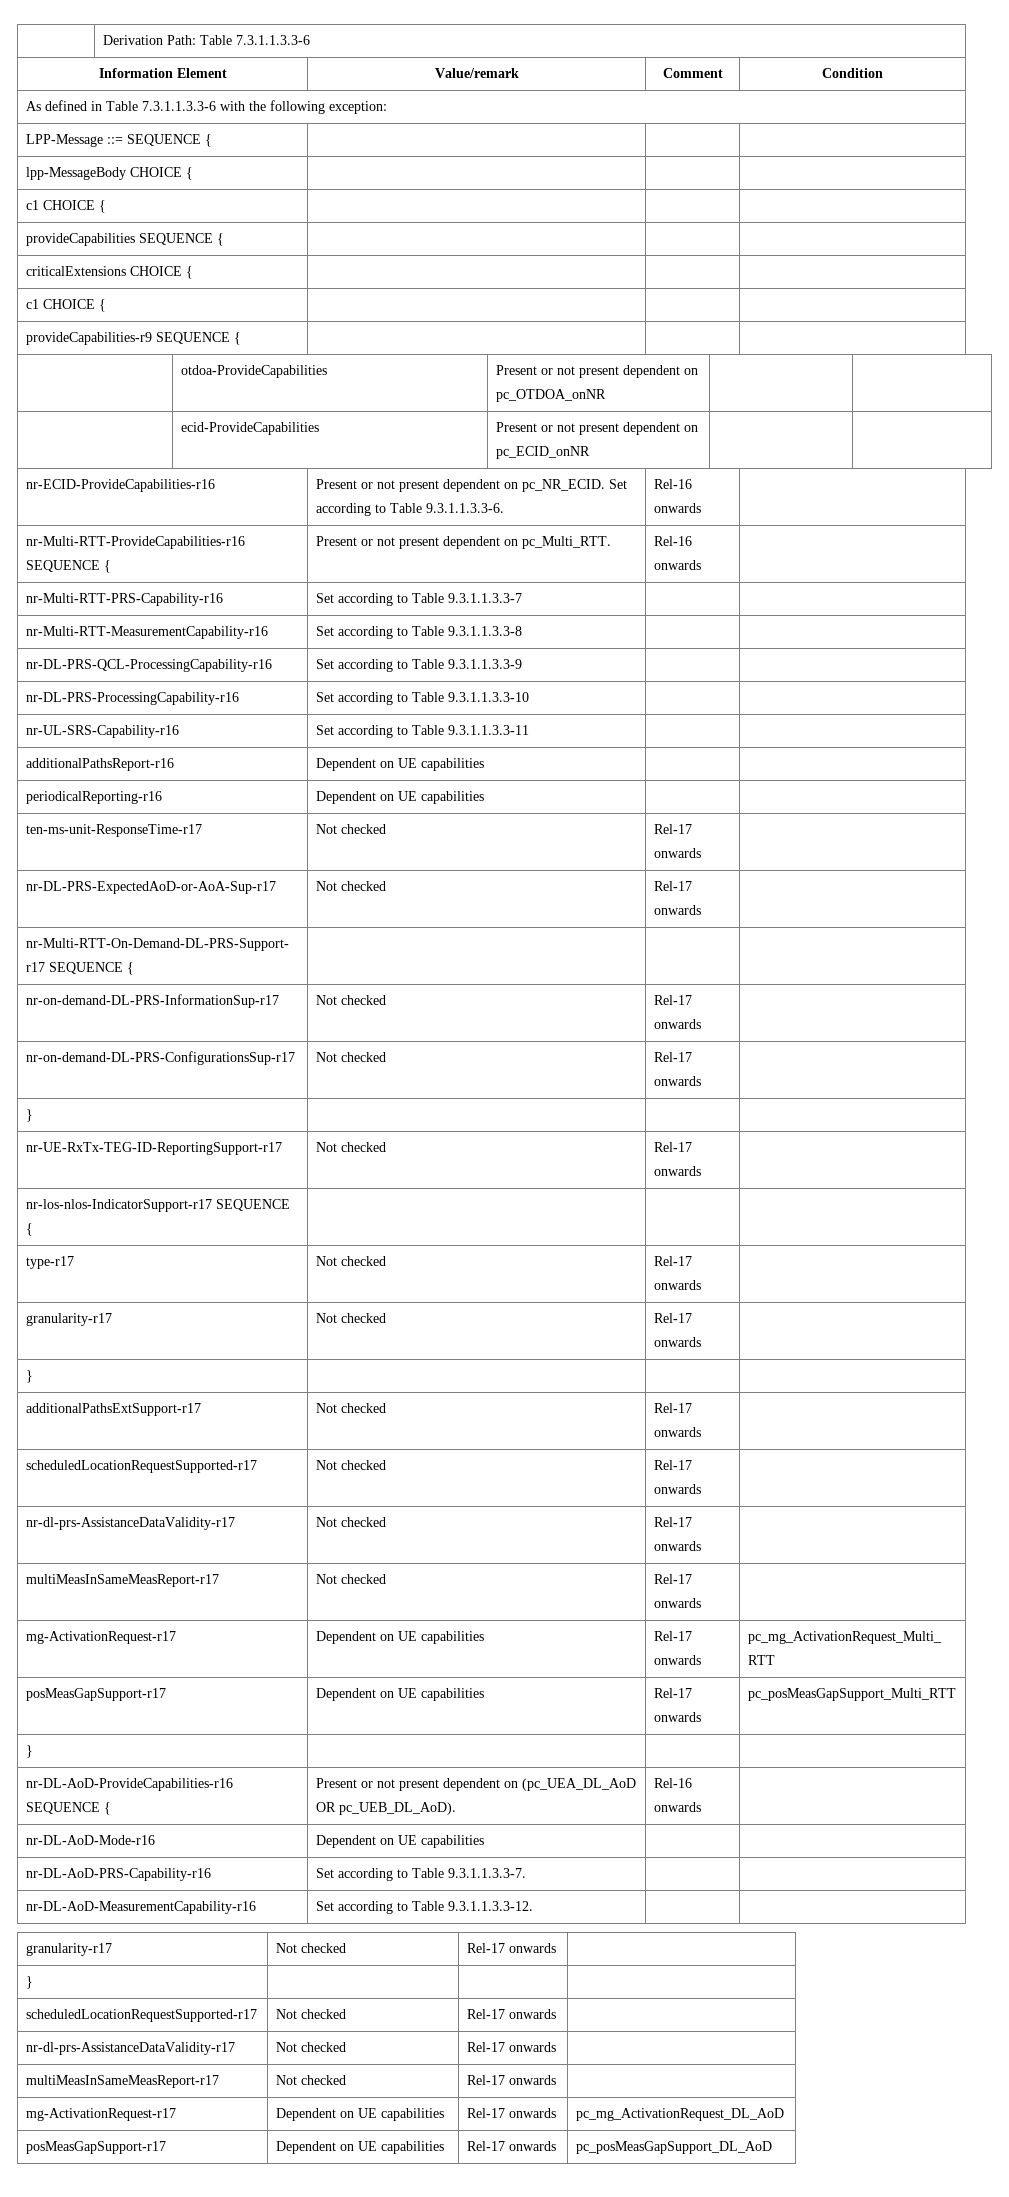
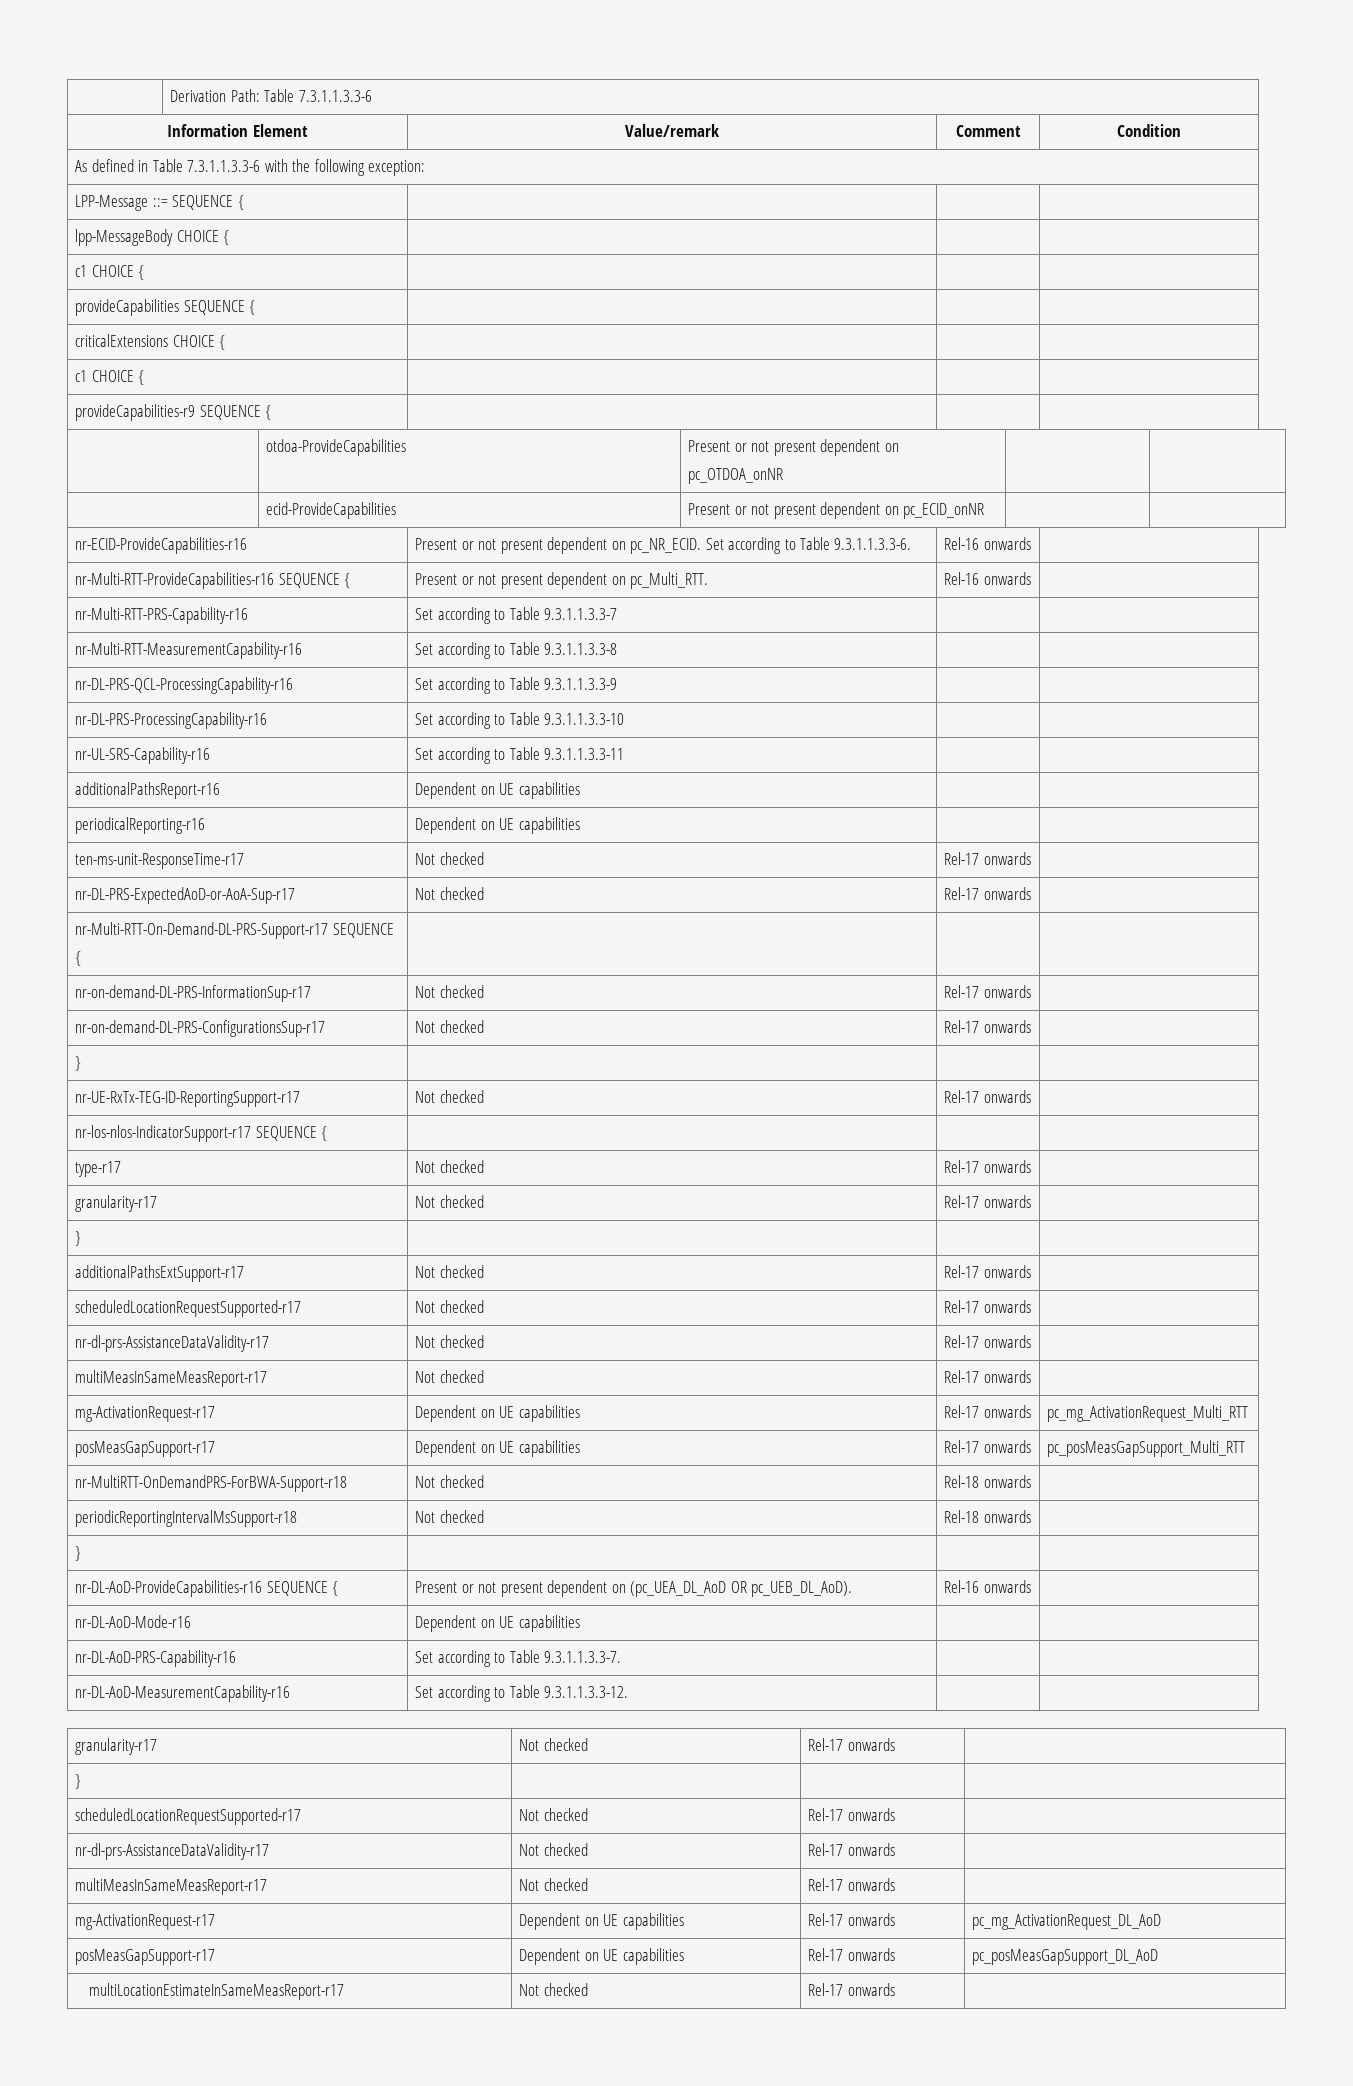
(957, 1694) none -> [75,1475,348,1492] [415,1475,484,1488] [944,1475,1031,1488] [75,1510,298,1527] [415,1510,484,1523] [944,1510,1031,1523] // nr-MultiRTT-OnDemandPRS-ForBWA-Support-r18 | Not checked | Rel-18 onwards | // periodicReportingIntervalMsSupport-r18 | Not checked | Rel-18 onwards |
(773, 2147) none -> [88,1983,344,2000] [519,1983,588,1996] [808,1983,895,1996] // multiLocationEstimateInSameMeasReport-r17 | Not checked | Rel-17 onwards |

